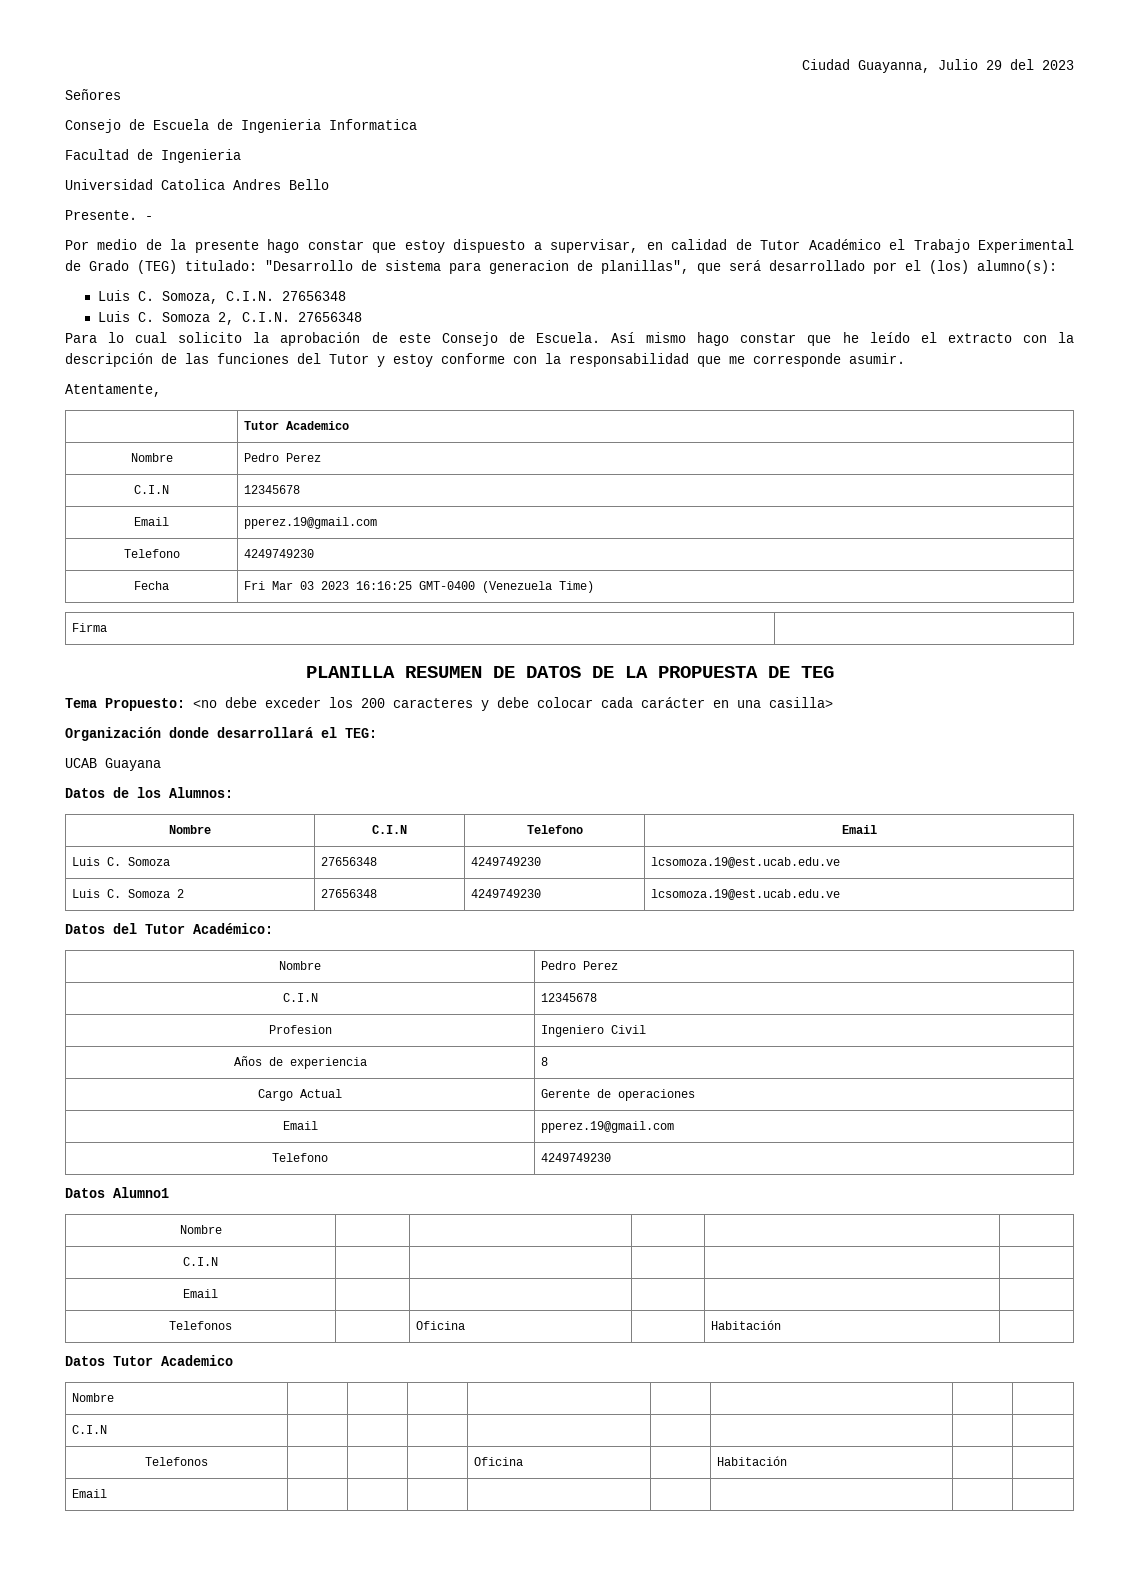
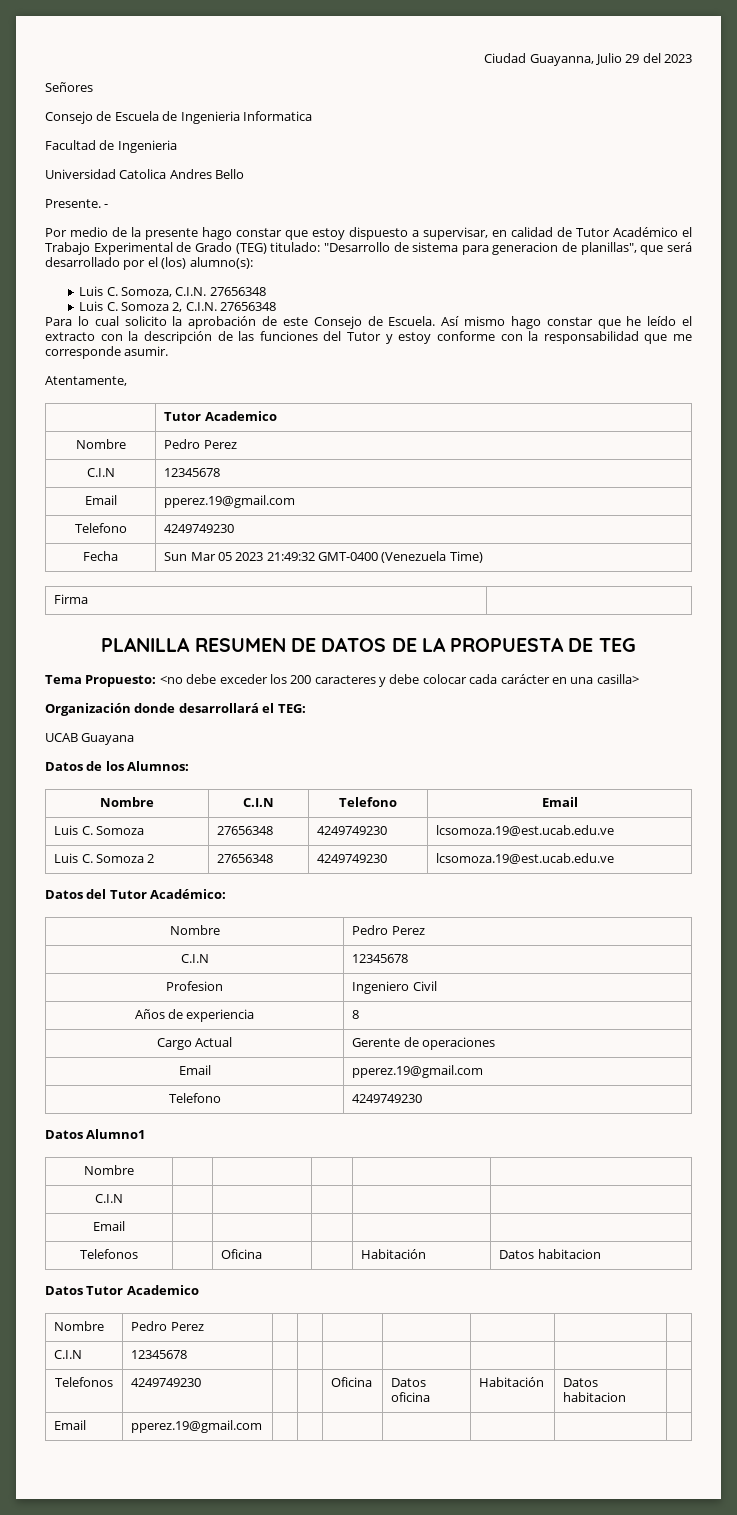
[244,581,413,590] Fri Mar 03 2023 16:16:25 -> [164,552,315,561] Sun Mar 05 2023 21:49:32
(782, 1325) none -> [499,1249,601,1259] Datos habitacion
[72,1425,108,1434] [145,1457,208,1466] [474,1457,524,1466] [717,1456,788,1466] [72,1489,108,1498] | | | | | | | // C.I.N | | | | | | | | // Telefonos | | | | Oficina | | Habitación | | // Email | -> [131,1321,204,1331] [54,1350,83,1359] [131,1350,188,1359] [55,1377,113,1387] [131,1378,202,1387] [331,1377,373,1387] [391,1378,427,1387] [391,1392,431,1402] [479,1377,545,1387] [563,1378,599,1387] [563,1392,627,1402] [54,1420,87,1430] [131,1420,263,1433] Pedro Perez | | | | | | | // C.I.N | 12345678 | | | | | | | // Telefonos | 4249749230 | | | Oficina | Datos oficina | Habitación | Datos habitacion | // Email | pperez.19@gmail.com

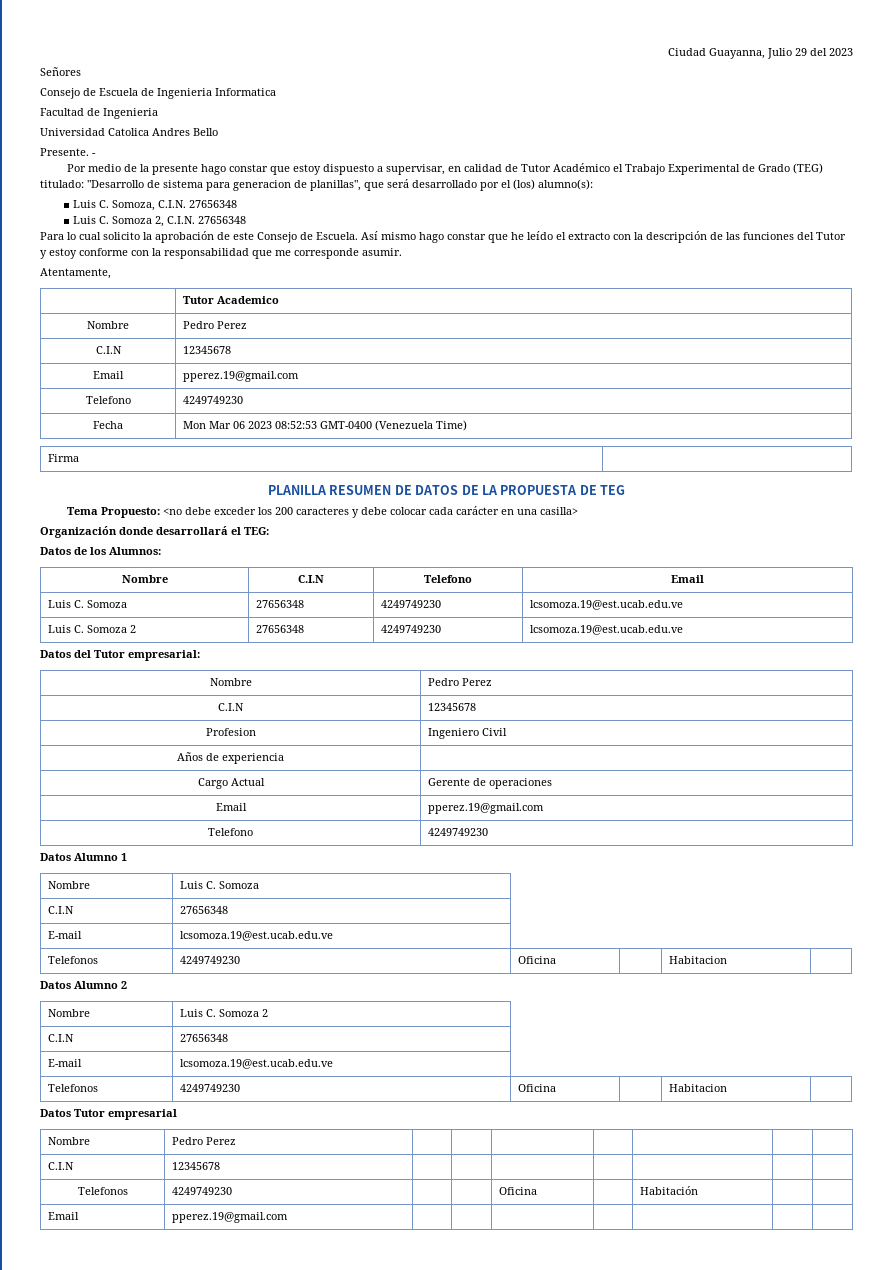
[164,552,315,561] Sun Mar 05 2023 21:49:32 -> [182,421,317,429] Mon Mar 06 2023 08:52:53
[45,733,135,745] // UCAB Guayana -> (269, 531) none
[150,889,227,899] Académico: -> [128,650,200,661] empresarial:
[352,1010,360,1019] 8 -> (284, 758) none
[86,1129,146,1139] [84,1165,134,1175] [95,1194,123,1203] [93,1221,125,1231] [80,1249,138,1259] [221,1249,263,1259] [361,1249,427,1259] [499,1249,601,1259] Alumno1 // Nombre | | | | | // C.I.N | | | | | // Email | | | | | // Telefonos | | Oficina | | Habitación | Datos habitacion -> [74,853,127,861] [47,881,90,889] [179,881,259,889] [47,906,74,914] [179,906,228,914] [47,931,82,939] [179,931,333,941] [47,956,98,964] [179,956,240,964] [517,956,556,964] [668,956,727,964] [40,981,127,989] [47,1009,90,1017] [179,1009,268,1017] [47,1034,74,1042] [179,1034,228,1042] [47,1059,82,1067] [179,1059,333,1069] [47,1084,98,1092] [179,1084,240,1092] [517,1084,556,1092] [668,1084,727,1092] Alumno 1 // Nombre | Luis C. Somoza // C.I.N | 27656348 // E-mail | lcsomoza.19@est.ucab.edu.ve // Telefonos | 4249749230 | Oficina | | Habitacion | // Datos Alumno 2 // Nombre | Luis C. Somoza 2 // C.I.N | 27656348 // E-mail | lcsomoza.19@est.ucab.edu.ve // Telefonos | 4249749230 | Oficina | | Habitacion |
[126,1285,199,1295] Academico -> [108,1109,177,1120] empresarial
[391,1378,427,1387] [391,1392,431,1402] [479,1377,545,1387] [563,1378,599,1387] [563,1392,627,1402] Datos oficina | Habitación | Datos habitacion -> [639,1186,698,1195] | Habitación |

